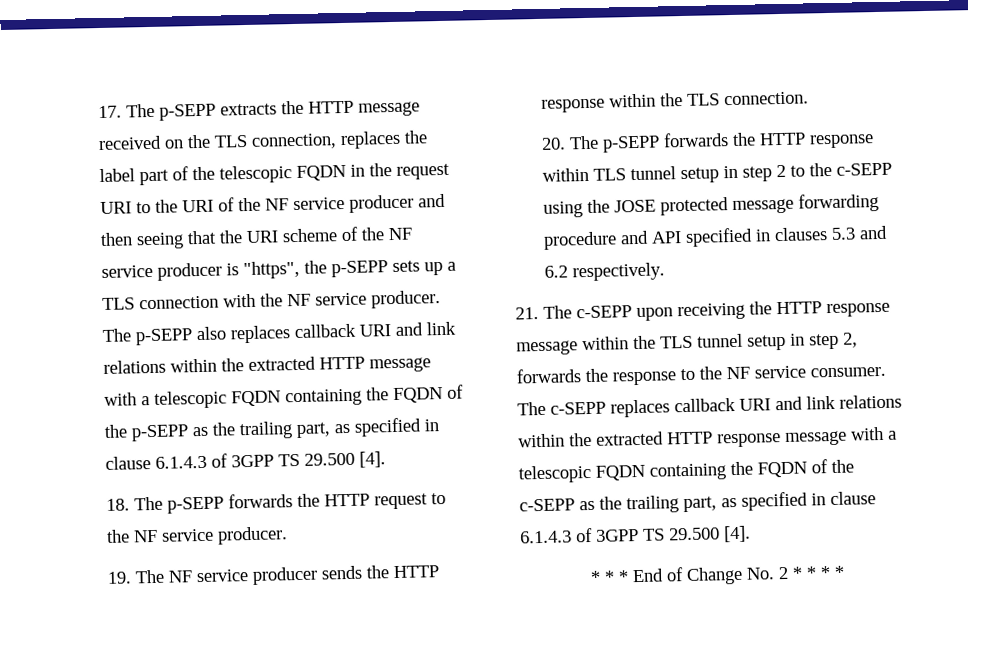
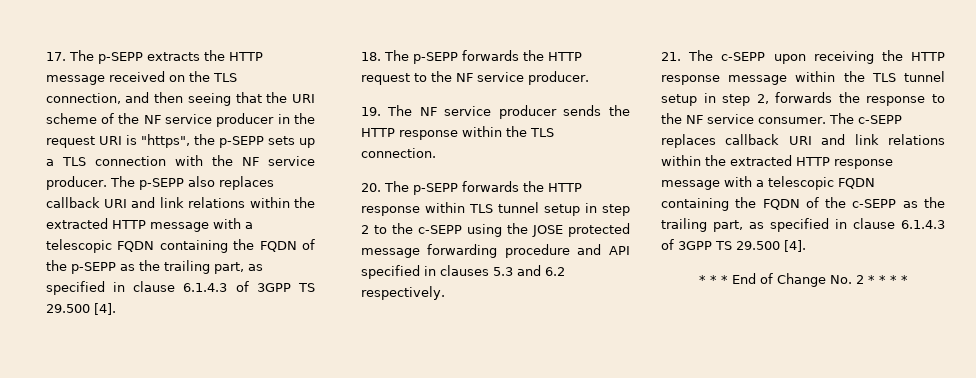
[339,130,428,150] [98,163,450,186] [99,194,414,215] replaces the label part of the telescopic FQDN in the request URI to the URI of the NF service producer -> (121, 98) none
(222, 271) none -> [277,113,315,124] [45,136,122,148] in the request URI

